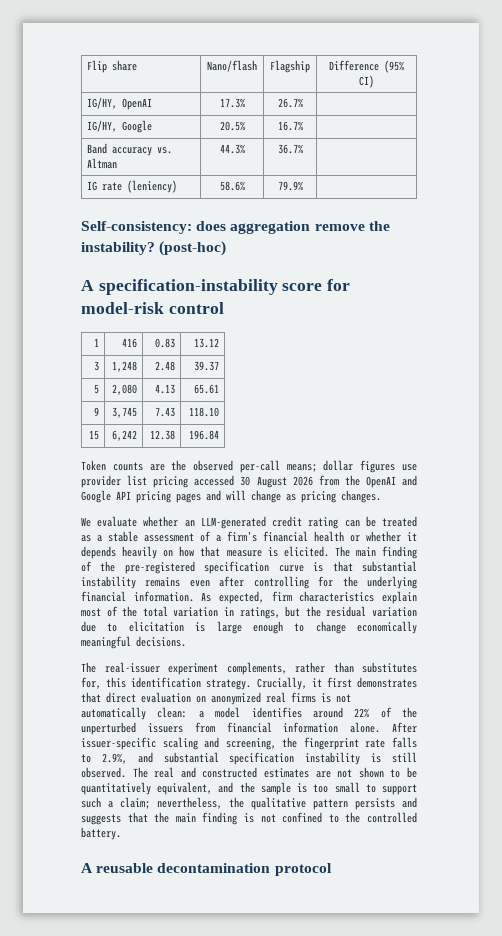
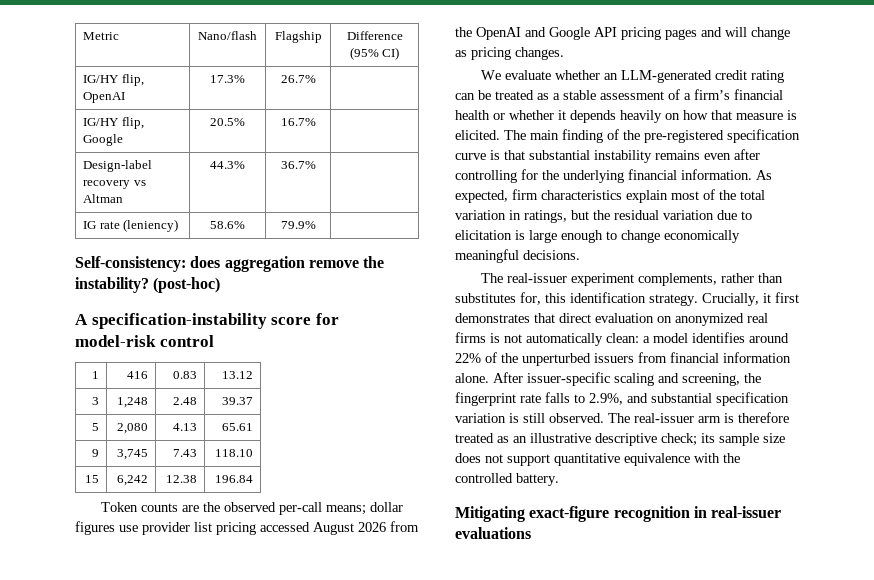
[87,60,138,73] Flip share -> [83,32,120,40] Metric
[87,97,118,109] IG/HY, -> [83,74,144,86] IG/HY flip,
[87,120,118,132] IG/HY, -> [83,117,144,129] IG/HY flip,
[87,143,173,156] Band accuracy vs. -> [83,160,153,172] [83,180,146,189] Design-label recovery vs
[240,476,251,486] 30 -> (310, 527) none
[305,752,361,765] instability -> [455,413,506,423] variation
[154,767,418,778] [81,782,418,795] [81,797,417,810] [81,812,417,825] [81,827,121,840] [81,863,332,876] real and constructed estimates are not shown to be quantitatively equivalent, and the sample is too small to support such a claim; nevertheless, the qualitative pattern persists and suggests that the main finding is not confined to the controlled battery. // A reusable decontamination protocol -> [634,412,789,423] [455,433,785,446] [455,453,740,466] [455,473,559,486] [455,506,782,522] [455,527,531,539] real-issuer arm is therefore treated as an illustrative descriptive check; its sample size does not support quantitative equivalence with the controlled battery. // Mitigating exact-figure recognition in real-issuer evaluations

